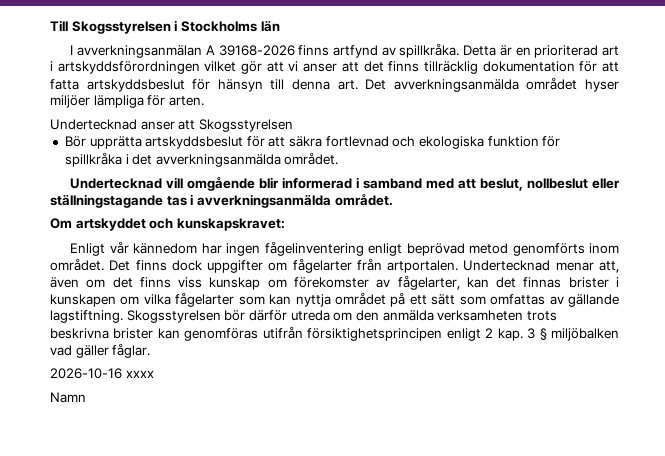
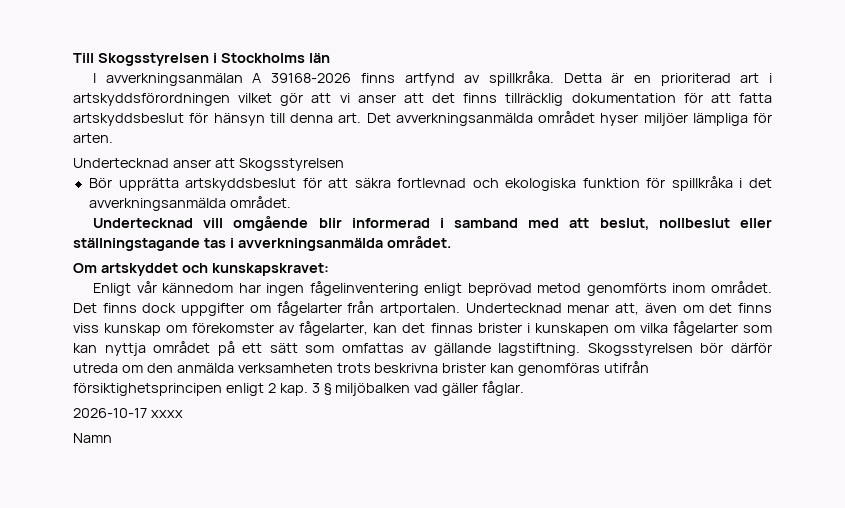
[50,368,122,379] 2026-10-16 -> [73,408,147,418] 2026-10-17

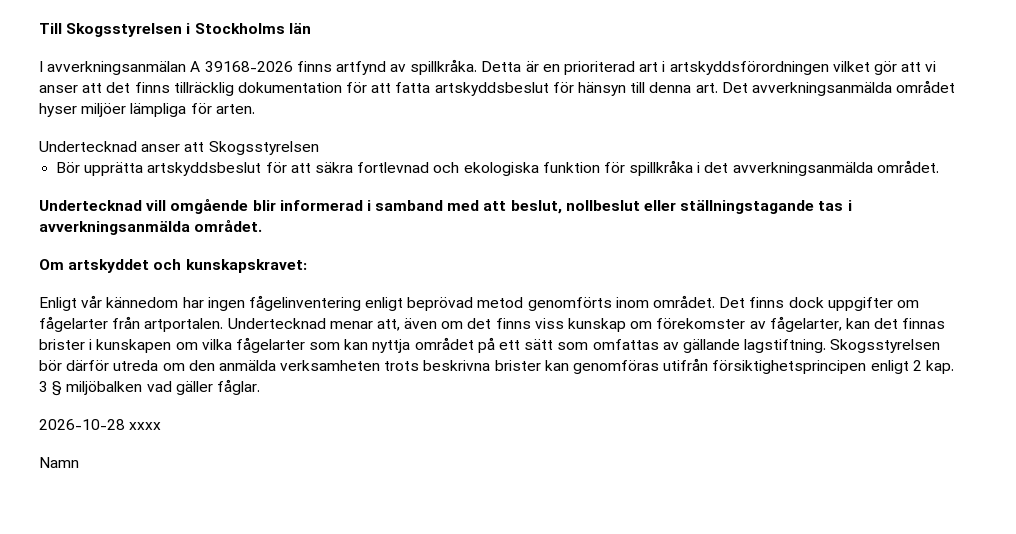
[73,408,147,418] 2026-10-17 -> [39,419,125,430] 2026-10-28

